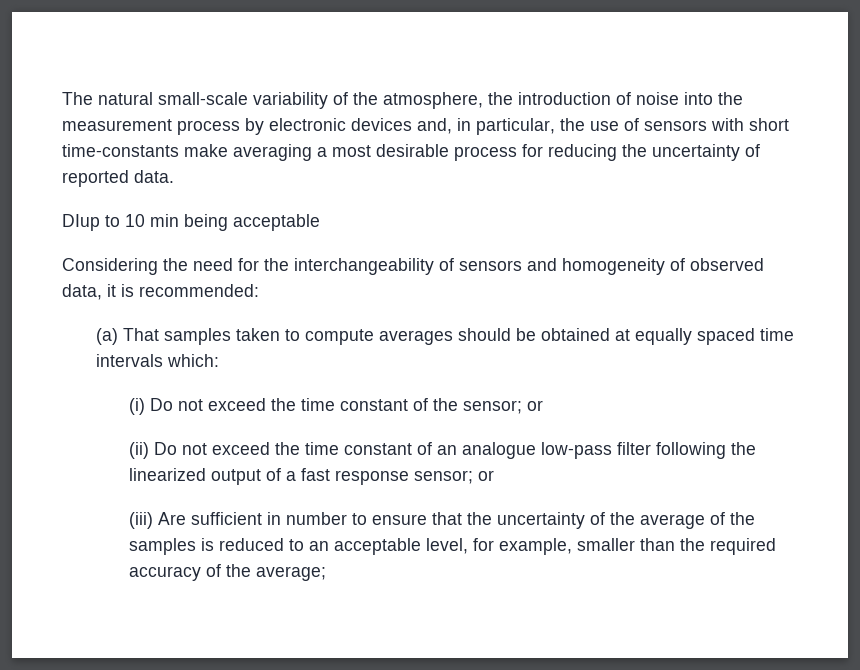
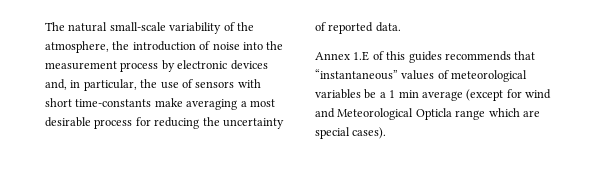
[62,214,320,231] [62,258,764,275] [62,284,259,300] [95,328,794,345] [95,354,219,367] [129,398,544,415] [129,442,757,459] [129,468,495,485] [129,512,756,529] [129,538,777,555] [129,564,327,581] DIup to 10 min being acceptable // Considering the need for the interchangeability of sensors and homogeneity of observed data, it is recommended: // (a) That samples taken to compute averages should be obtained at equally spaced time intervals which: // (i) Do not exceed the time constant of the sensor; or // (ii) Do not exceed the time constant of an analogue low-pass filter following the linearized output of a fast response sensor; or // (iii) Are sufficient in number to ensure that the uncertainty of the average of the samples is reduced to an acceptable level, for example, smaller than the required accuracy of the average; -> [315,51,536,63] [315,69,528,82] [315,89,551,101] [315,108,540,120] [315,127,387,139] Annex 1.E of this guides recommends that “instantaneous” values of meteorological variables be a 1 min average (except for wind and Meteorological Opticla range which are special cases).

